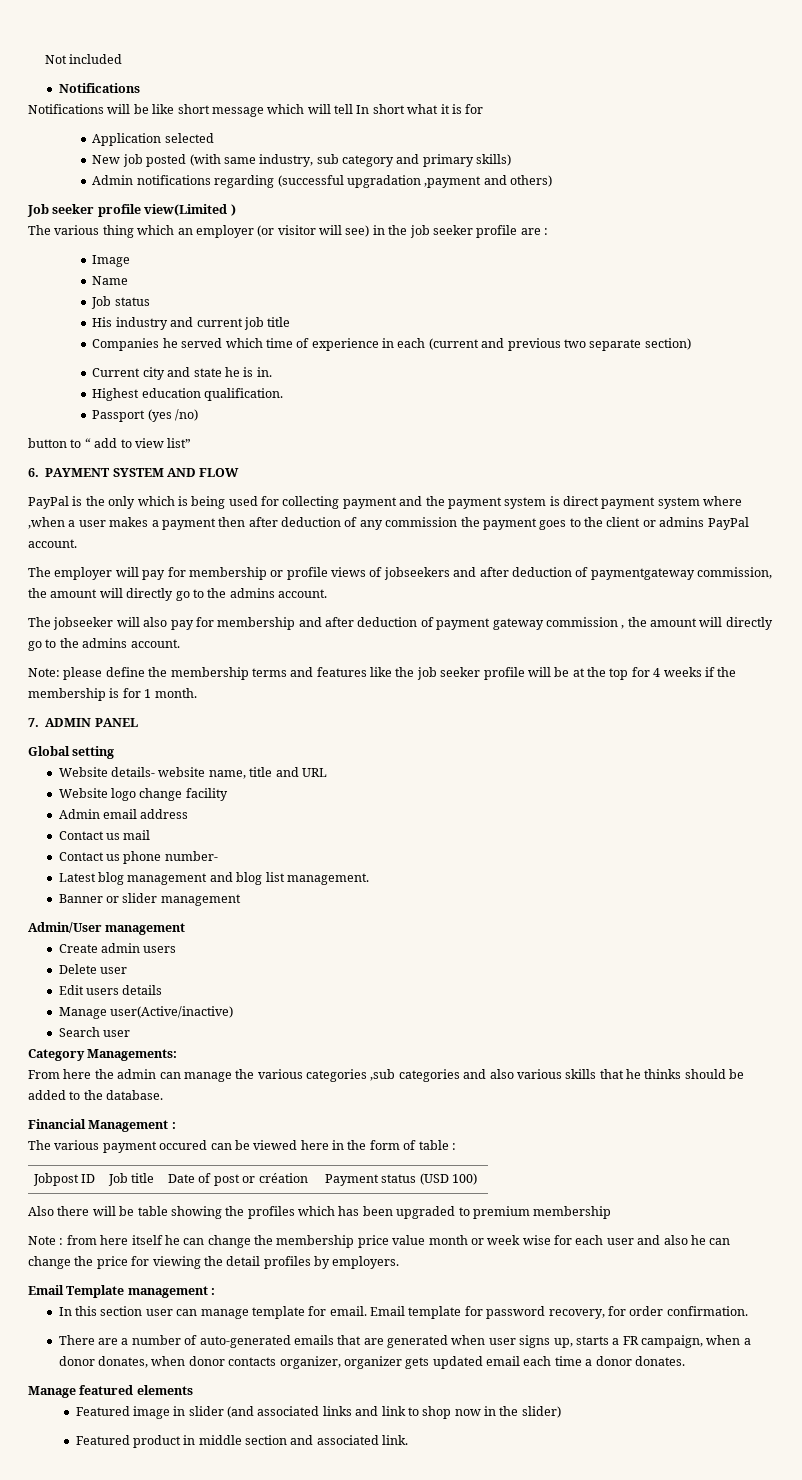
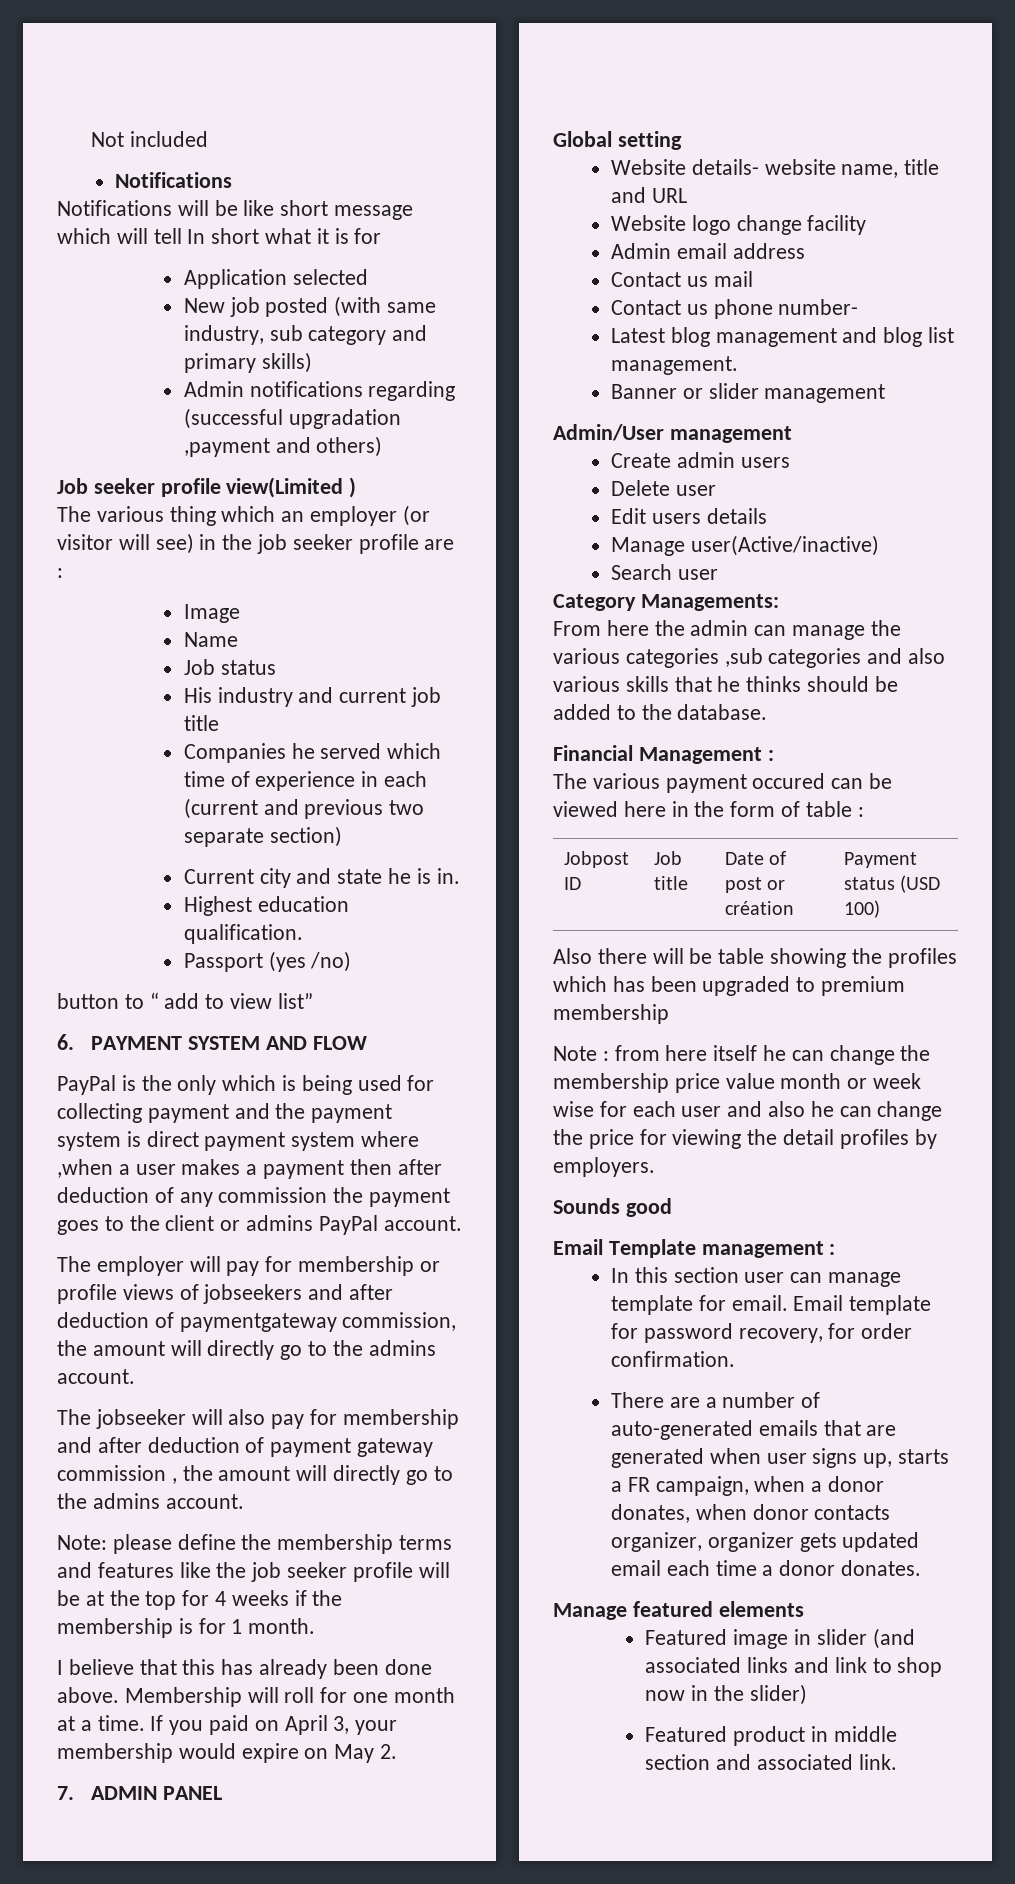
(197, 693) none -> [57,1659,432,1679] [57,1687,455,1707] [57,1715,398,1735] [57,1743,398,1763] // I believe that this has already been done above. Membership will roll for one month at a time. If you paid on April 3, your membership would expire on May 2.
(400, 1262) none -> [553,1198,672,1217] // Sounds good

